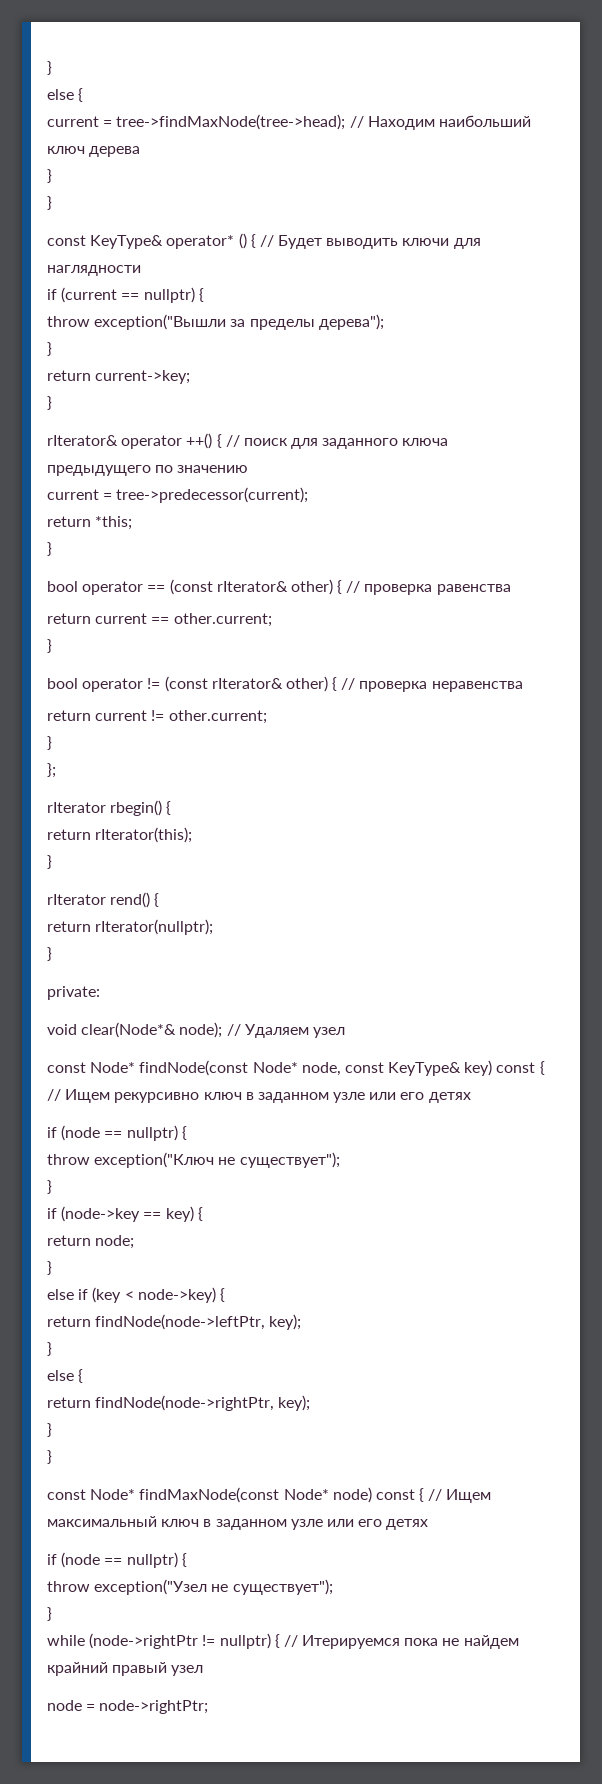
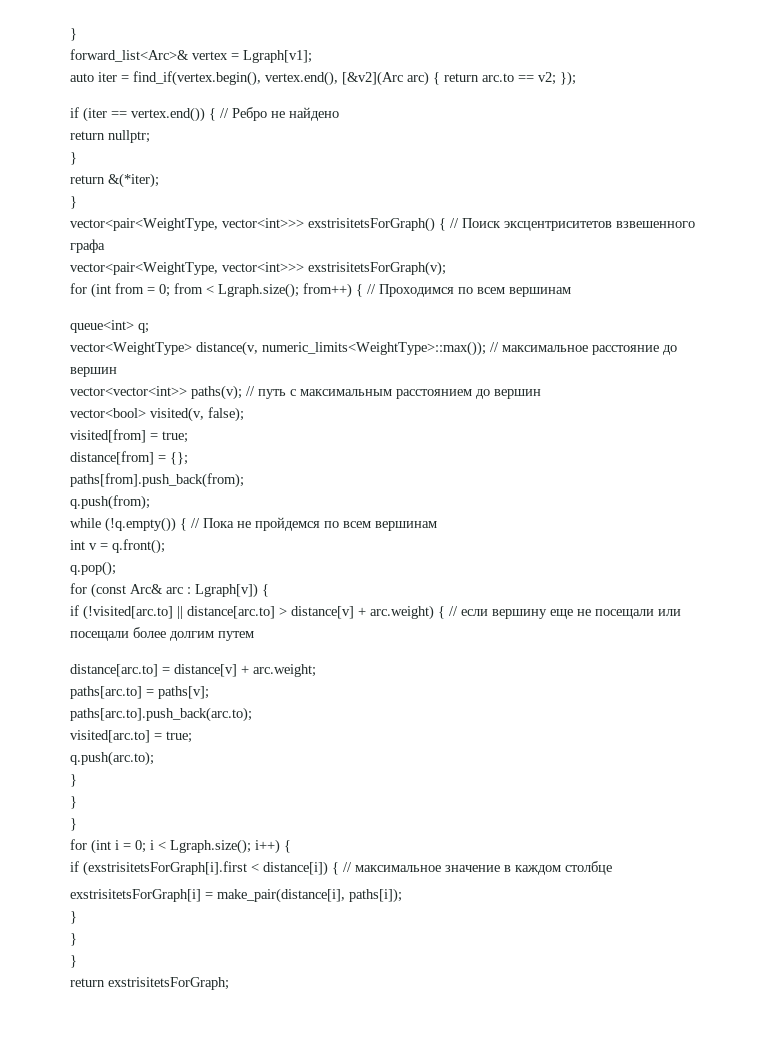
[47,61,52,75] [47,88,84,102] [47,114,531,130] [47,146,141,157] [47,169,52,183] [47,196,52,210] [47,233,481,249] [47,265,141,276] [47,287,204,303] [47,314,384,330] [47,342,52,356] [47,370,191,384] [47,396,52,410] [47,433,449,449] [47,465,249,476] [47,487,309,503] [47,516,133,530] [47,542,52,556] [47,579,511,595] [47,613,272,627] [47,639,52,653] [47,676,523,692] [47,710,267,724] [47,736,52,750] [47,763,56,778] [47,800,172,816] [47,827,193,843] [47,855,52,869] [47,892,160,908] [47,919,214,935] [47,947,52,961] [47,986,100,1000] [47,1022,345,1038] [47,1060,545,1076] [47,1089,471,1103] [47,1125,187,1141] [47,1152,340,1168] [47,1180,52,1194] [47,1206,203,1222] [47,1235,135,1249] [47,1261,52,1275] [47,1287,225,1303] [47,1314,302,1330] [47,1342,52,1356] [47,1369,84,1383] [47,1395,311,1411] [47,1423,52,1437] [47,1450,52,1464] [47,1487,492,1503] [47,1516,429,1530] [47,1552,187,1568] [47,1579,333,1595] [47,1607,52,1621] [47,1633,519,1649] [47,1662,204,1676] [47,1700,209,1714] } // else { // current = tree->findMaxNode(tree->head); // Находим наибольший ключ дерева // } // } // const KeyType& operator* () { // Будет выводить ключи для наглядности // if (current == nullptr) { // throw exception("Вышли за пределы дерева"); // } // return current->key; // } // rIterator& operator ++() { // поиск для заданного ключа предыдущего по значению // current = tree->predecessor(current); // return *this; // } // bool operator == (const rIterator& other) { // проверка равенства // return current == other.current; // } // bool operator != (const rIterator& other) { // проверка неравенства // return current != other.current; // } // }; // rIterator rbegin() { // return rIterator(this); // } // rIterator rend() { // return rIterator(nullptr); // } // private: // void clear(Node*& node); // Удаляем узел // const Node* findNode(const Node* node, const KeyType& key) const { // Ищем рекурсивно ключ в заданном узле или его детях // if (node == nullptr) { // throw exception("Ключ не существует"); // } // if (node->key == key) { // return node; // } // else if (key < node->key) { // return findNode(node->leftPtr, key); // } // else { // return findNode(node->rightPtr, key); // } // } // const Node* findMaxNode(const Node* node) const { // Ищем максимальный ключ в заданном узле или его детях // if (node == nullptr) { // throw exception("Узел не существует"); // } // while (node->rightPtr != nullptr) { // Итерируемся пока не найдем крайний правый узел // node = node->rightPtr; -> [70,28,77,41] [70,49,312,63] [70,71,576,86] [70,107,339,122] [70,130,150,143] [70,152,77,165] [70,173,159,188] [70,196,77,209] [70,217,695,232] [70,239,105,253] [70,261,446,276] [70,283,571,298] [70,320,149,333] [70,341,677,356] [70,367,117,377] [70,385,541,400] [70,407,244,422] [70,429,188,443] [70,451,188,465] [70,473,244,488] [70,495,150,510] [70,517,437,532] [70,539,165,554] [70,561,116,576] [70,583,269,598] [70,605,681,620] [70,627,254,641] [70,664,316,677] [70,686,209,699] [70,707,252,722] [70,730,192,743] [70,751,154,766] [70,774,77,787] [70,796,77,809] [70,818,77,831] [70,839,291,854] [70,861,612,876] [70,888,402,903] [70,911,77,924] [70,933,77,946] [70,955,77,968] [70,977,229,990] } // forward_list<Arc>& vertex = Lgraph[v1]; // auto iter = find_if(vertex.begin(), vertex.end(), [&v2](Arc arc) { return arc.to == v2; }); // if (iter == vertex.end()) { // Ребро не найдено // return nullptr; // } // return &(*iter); // } // vector<pair<WeightType, vector<int>>> exstrisitetsForGraph() { // Поиск эксцентриситетов взвешенного графа // vector<pair<WeightType, vector<int>>> exstrisitetsForGraph(v); // for (int from = 0; from < Lgraph.size(); from++) { // Проходимся по всем вершинам // queue<int> q; // vector<WeightType> distance(v, numeric_limits<WeightType>::max()); // максимальное расстояние до вершин // vector<vector<int>> paths(v); // путь с максимальным расстоянием до вершин // vector<bool> visited(v, false); // visited[from] = true; // distance[from] = {}; // paths[from].push_back(from); // q.push(from); // while (!q.empty()) { // Пока не пройдемся по всем вершинам // int v = q.front(); // q.pop(); // for (const Arc& arc : Lgraph[v]) { // if (!visited[arc.to] || distance[arc.to] > distance[v] + arc.weight) { // если вершину еще не посещали или посещали более долгим путем // distance[arc.to] = distance[v] + arc.weight; // paths[arc.to] = paths[v]; // paths[arc.to].push_back(arc.to); // visited[arc.to] = true; // q.push(arc.to); // } // } // } // for (int i = 0; i < Lgraph.size(); i++) { // if (exstrisitetsForGraph[i].first < distance[i]) { // максимальное значение в каждом столбце // exstrisitetsForGraph[i] = make_pair(distance[i], paths[i]); // } // } // } // return exstrisitetsForGraph;

